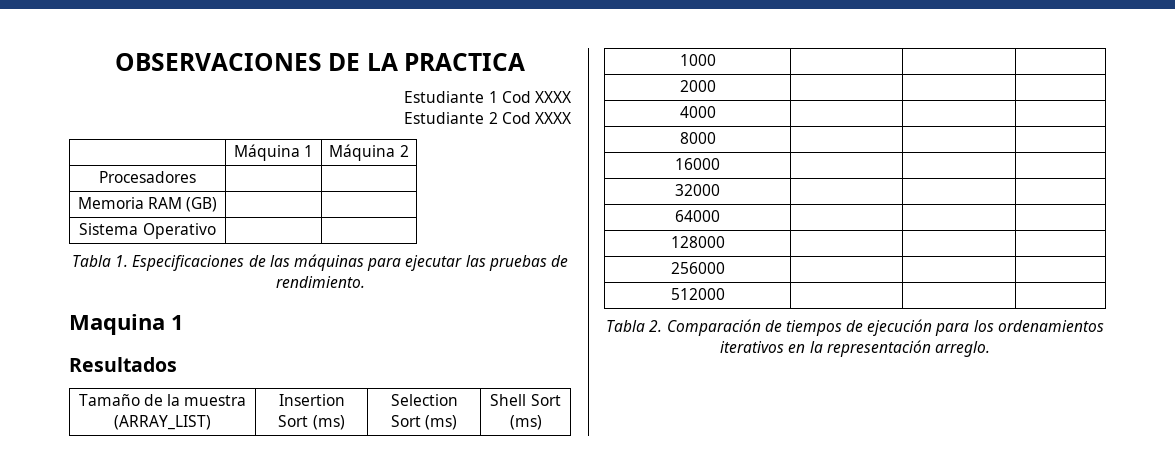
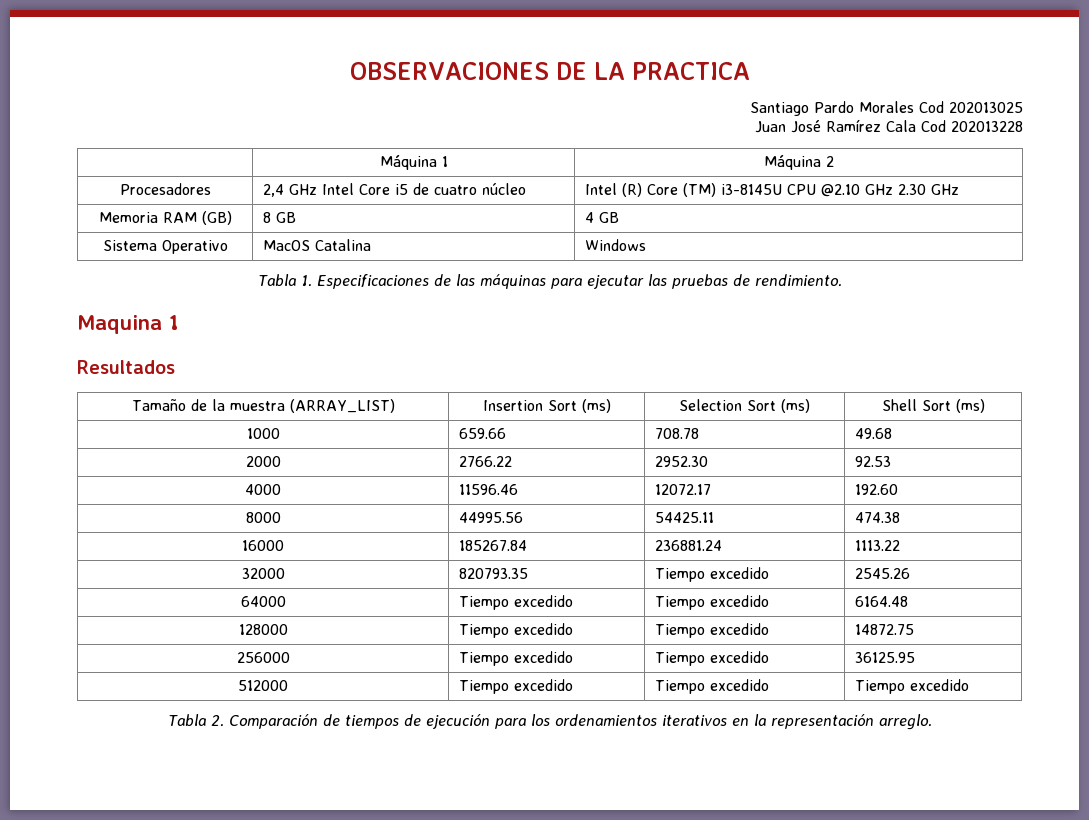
[404,91,572,103] [404,112,572,124] Estudiante 1 Cod XXXX // Estudiante 2 Cod XXXX -> [750,101,1023,116] [755,119,1023,133] Santiago Pardo Morales Cod 202013025 // Juan José Ramírez Cala Cod 202013228
(196, 177) | -> [263,183,527,197] [585,183,960,197] 2,4 GHz Intel Core i5 de cuatro núcleo | Intel (R) Core (TM) i3-8145U CPU @2.10 GHz 2.30 GHz
(218, 204) | -> [263,212,297,223] [585,212,620,223] 8 GB | 4 GB
(216, 231) | -> [263,239,372,251] [585,239,647,251] MacOS Catalina | Windows
[679,80,716,92] [679,106,716,118] [679,132,716,144] [675,158,720,170] [675,184,720,196] [675,210,720,222] [670,236,725,248] [670,262,725,274] [670,288,725,300] | | // 2000 | | | // 4000 | | | // 8000 | | | // 16000 | | | // 32000 | | | // 64000 | | | // 128000 | | | // 256000 | | | // 512000 | | | -> [459,428,507,439] [655,428,700,439] [855,428,893,439] [245,456,281,467] [459,456,513,467] [655,456,709,467] [855,456,892,467] [245,484,281,495] [459,484,519,495] [655,484,712,495] [855,484,899,495] [245,512,281,523] [459,512,524,523] [655,512,715,523] [855,512,901,523] [242,540,284,551] [459,540,528,551] [655,540,723,551] [855,540,901,551] [241,568,285,579] [459,568,529,579] [655,567,770,582] [855,568,911,579] [240,596,286,607] [459,595,574,610] [655,595,770,610] [855,596,909,607] [238,624,288,635] [459,623,574,638] [655,623,770,638] [855,624,915,635] [236,652,290,663] [459,651,574,666] [655,651,770,666] [855,652,916,663] [238,680,288,691] [459,679,574,694] [655,679,770,694] [855,679,970,694] 659.66 | 708.78 | 49.68 // 2000 | 2766.22 | 2952.30 | 92.53 // 4000 | 11596.46 | 12072.17 | 192.60 // 8000 | 44995.56 | 54425.11 | 474.38 // 16000 | 185267.84 | 236881.24 | 1113.22 // 32000 | 820793.35 | Tiempo excedido | 2545.26 // 64000 | Tiempo excedido | Tiempo excedido | 6164.48 // 128000 | Tiempo excedido | Tiempo excedido | 14872.75 // 256000 | Tiempo excedido | Tiempo excedido | 36125.95 // 512000 | Tiempo excedido | Tiempo excedido | Tiempo excedido

